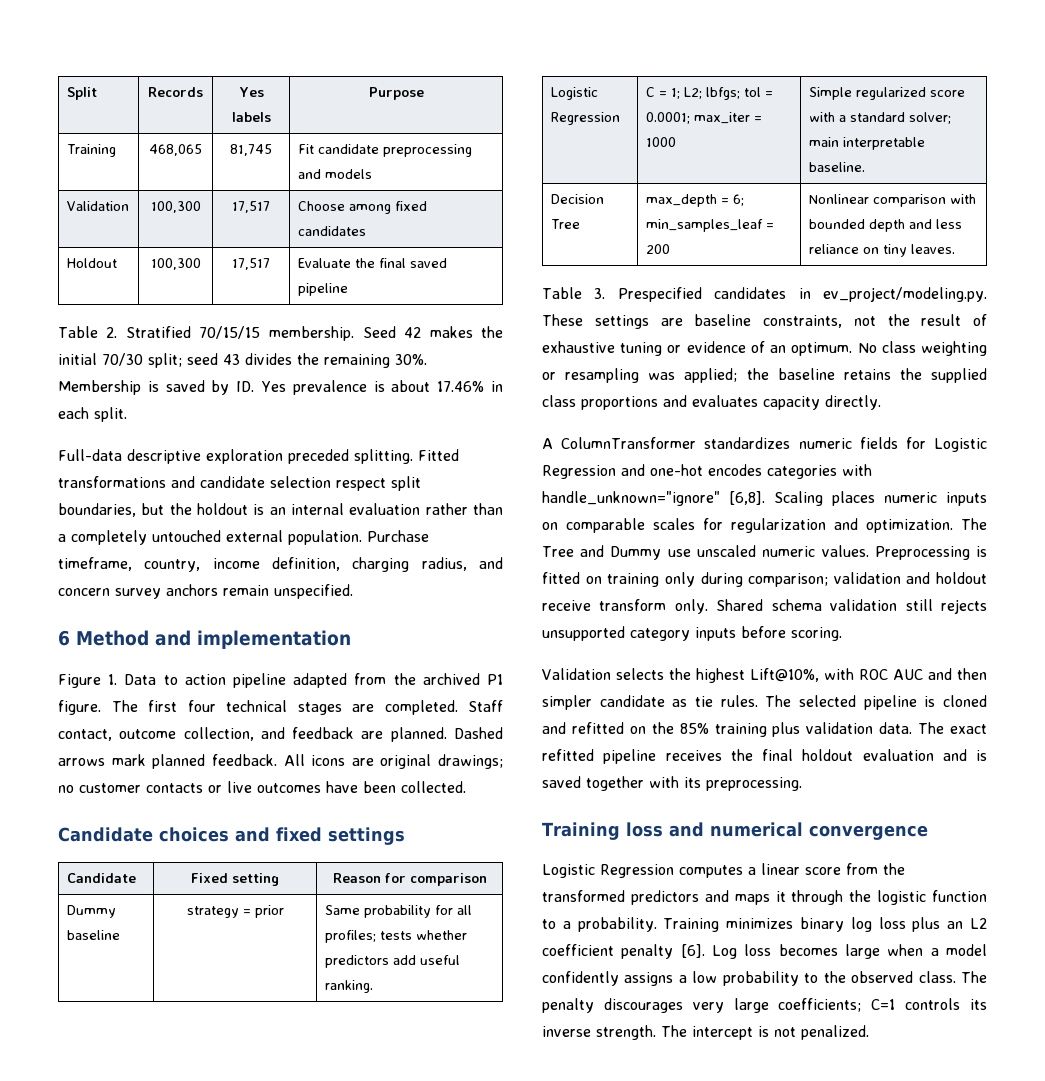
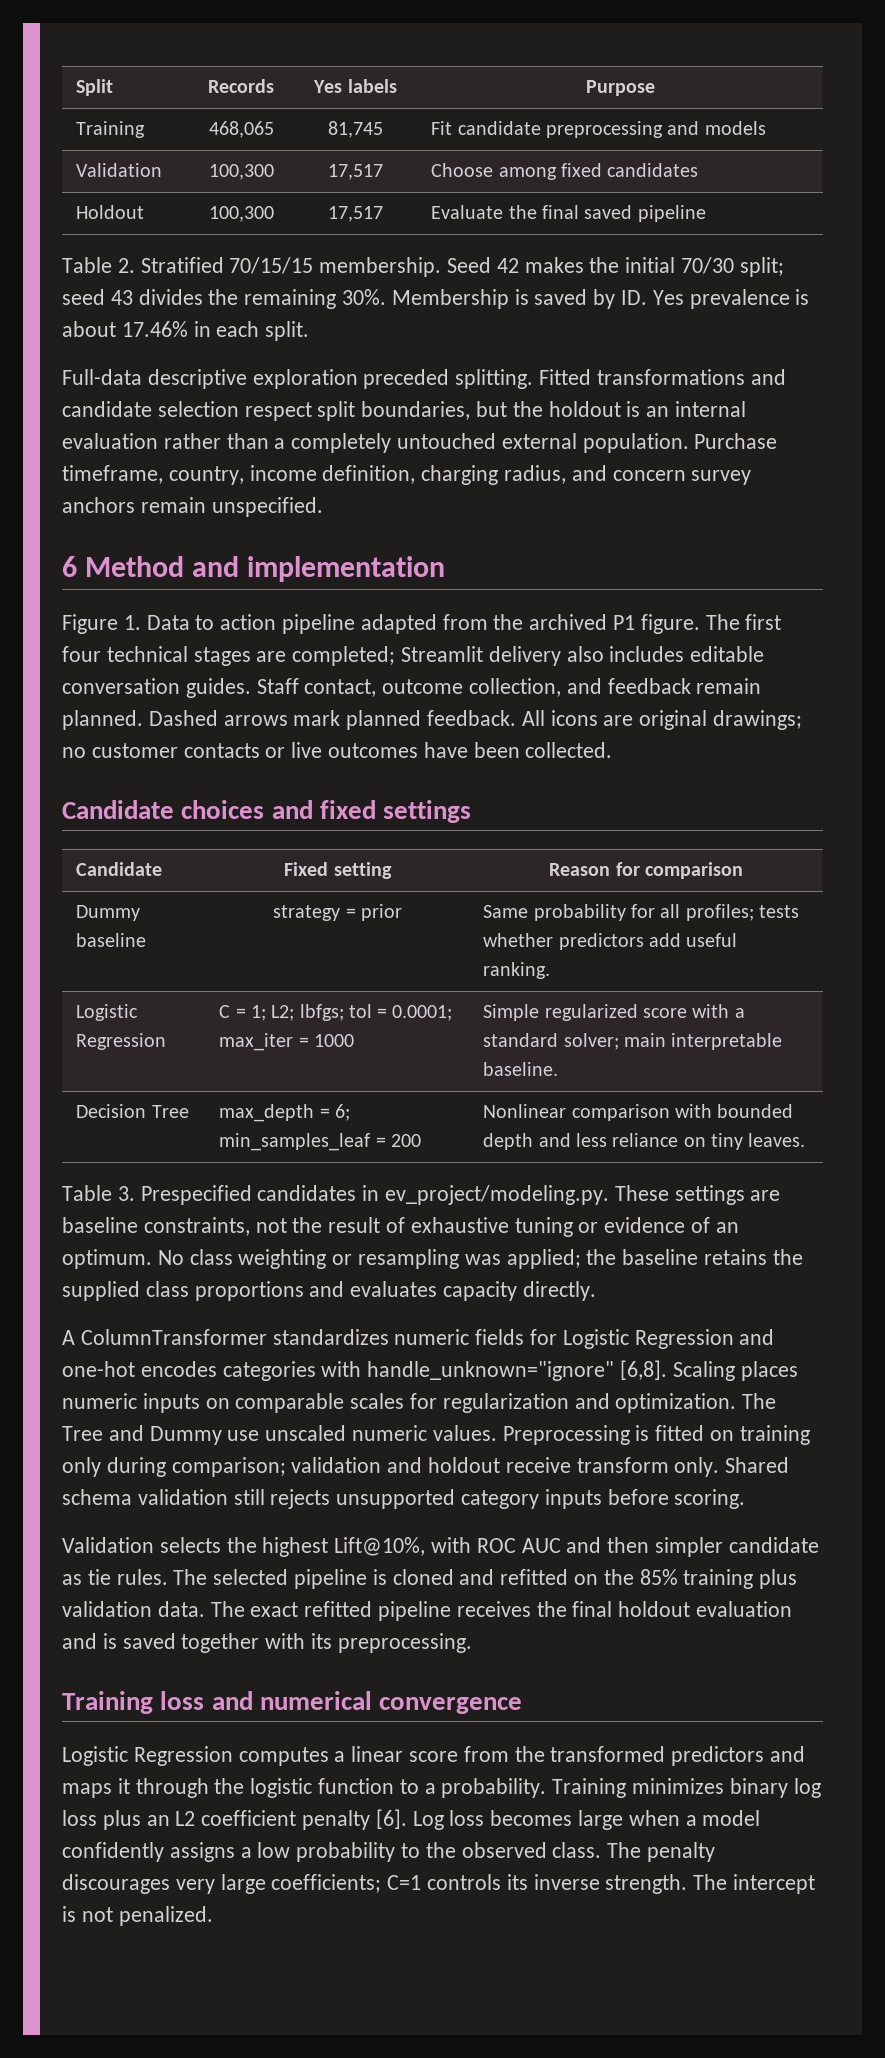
[384,700,458,715] completed. -> [292,646,765,666] [62,678,251,698] completed; Streamlit delivery also includes editable conversation guides.
[361,731,384,739] are -> [696,678,762,694] remain

